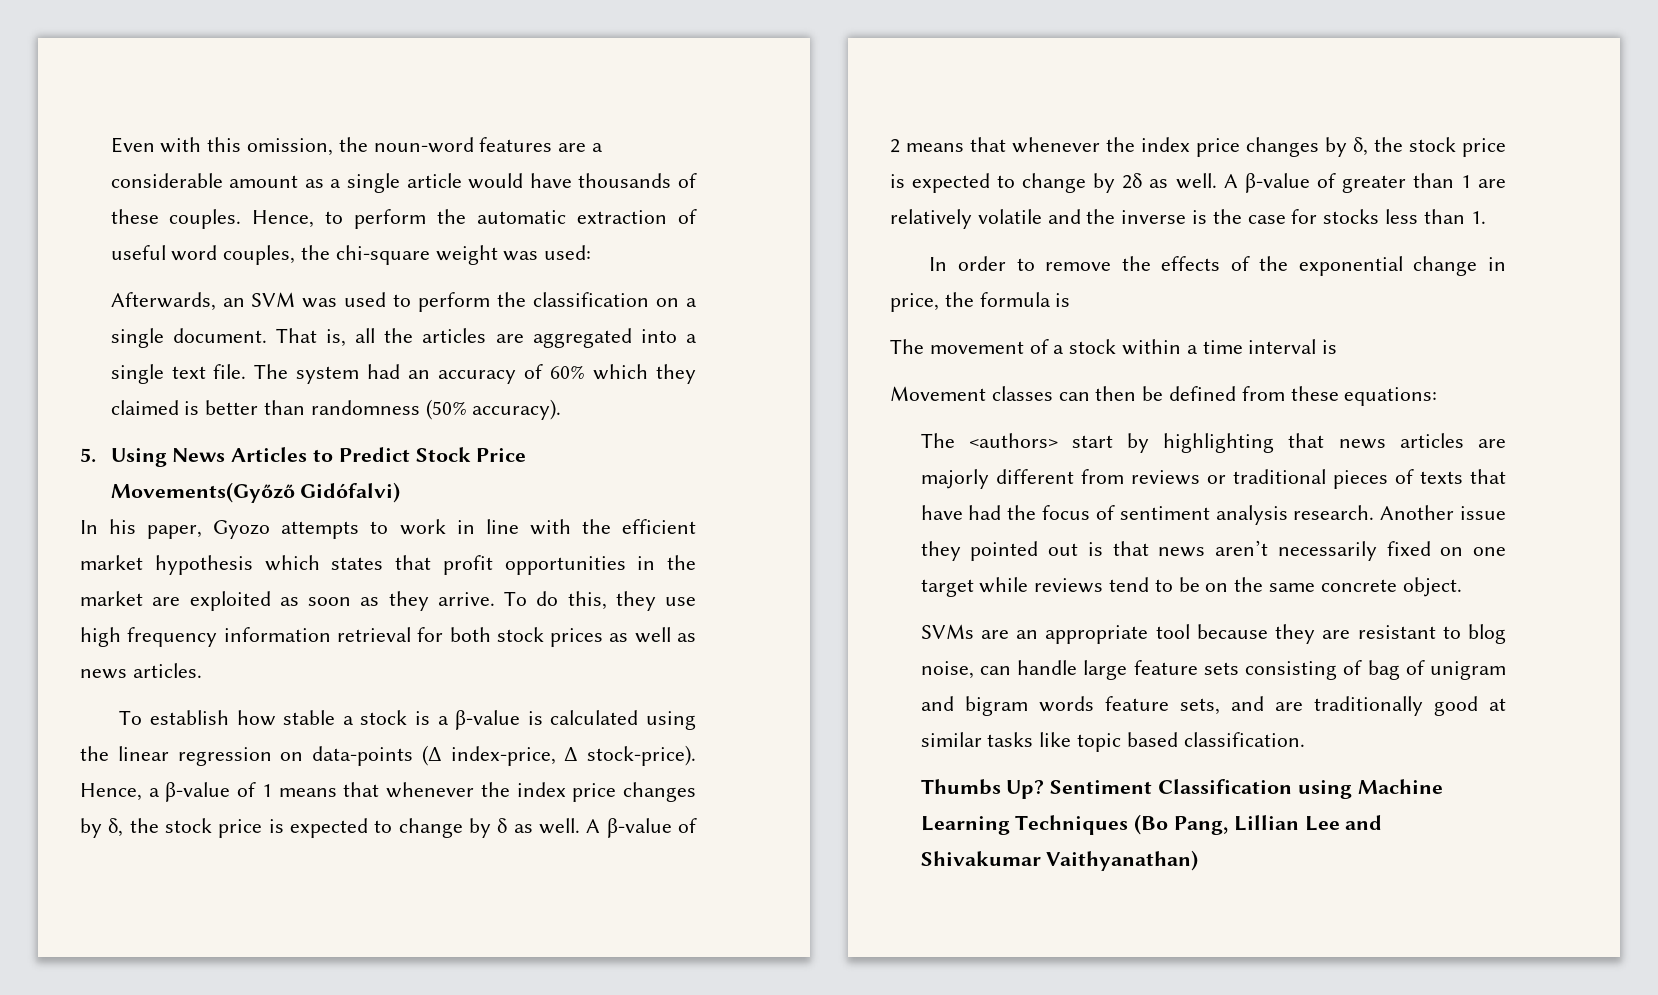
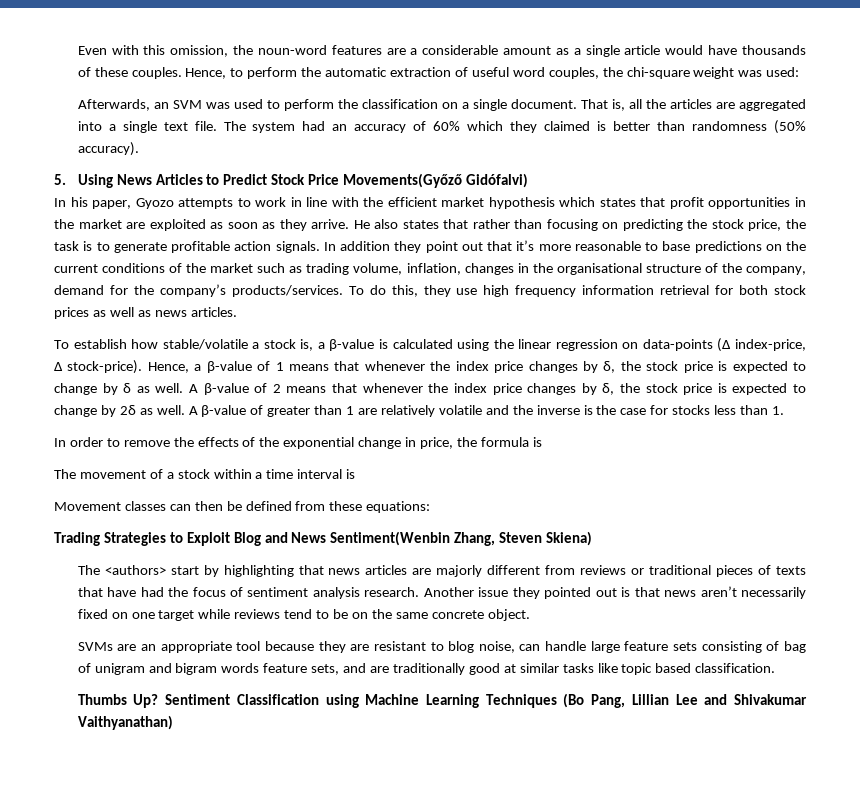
(495, 599) none -> [353,219,806,231] [54,240,806,253] [54,263,806,275] [54,284,343,297] He also states that rather than focusing on predicting the stock price, the task is to generate profitable action signals. In addition they point out that it’s more reasonable to base predictions on the current conditions of the market such as trading volume, inflation, changes in the organisational structure of the company, demand for the company’s products/services.
[283,710,431,725] stable a stock is -> [162,339,314,351] stable/volatile a stock is,
(1438, 396) none -> [54,531,593,546] // Trading Strategies to Exploit Blog and News Sentiment(Wenbin Zhang, Steven Skiena)

